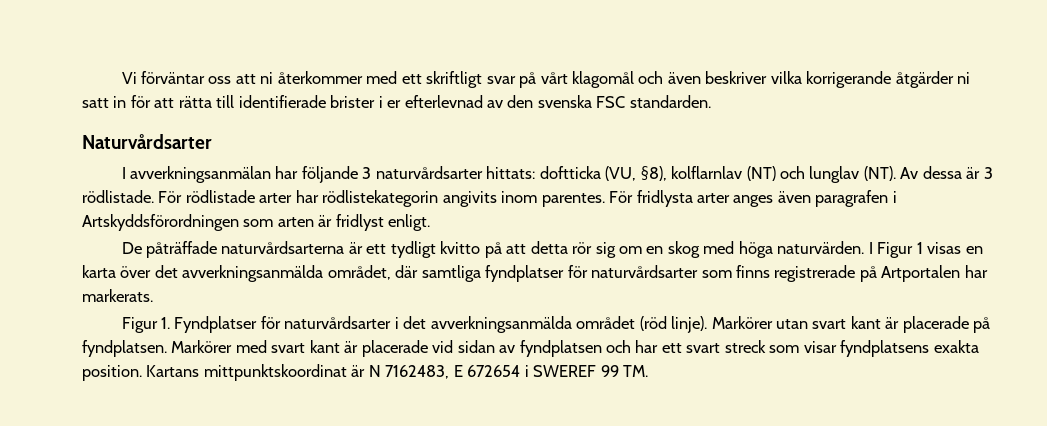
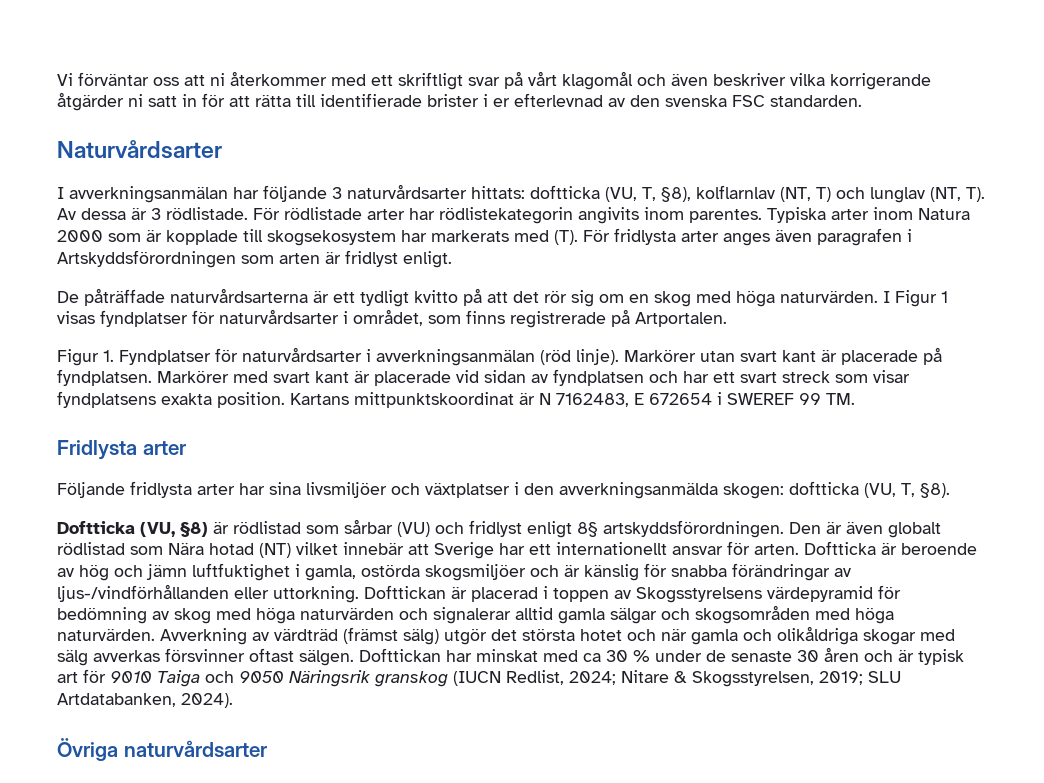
(637, 173) none -> [642,187,656,201] T,
[746,166,896,183] (NT) och lunglav (NT). -> [780,187,985,203] (NT, T) och lunglav (NT, T).
(605, 200) none -> [767,207,970,223] [57,229,578,246] Typiska arter inom Natura 2000 som är kopplade till skogsekosystem har markerats med (T).
[530,241,568,254] detta -> [513,291,539,303] det
[965,246,983,254] [82,265,481,282] en karta över det avverkningsanmälda området, där samtliga -> (95, 317) none
(699, 271) none -> [343,309,423,326] i området,
[881,265,988,282] [82,289,153,302] Artportalen har markerats. -> [635,312,727,327] Artportalen.
[403,316,636,333] det avverkningsanmälda området -> [376,349,535,366] avverkningsanmälan
(649, 371) none -> [57,440,186,460] [57,481,950,499] [57,519,941,538] [57,541,977,559] [57,563,851,581] [57,584,901,603] [57,605,894,624] [57,626,955,645] [57,647,964,666] [57,669,901,687] [57,693,233,708] [57,738,267,761] // Fridlysta arter // Följande fridlysta arter har sina livsmiljöer och växtplatser i den avverkningsanmälda skogen: doftticka (VU, T, §8). // Doftticka (VU, §8) är rödlistad som sårbar (VU) och fridlyst enligt 8§ artskyddsförordningen. Den är även globalt rödlistad som Nära hotad (NT) vilket innebär att Sverige har ett internationellt ansvar för arten. Doftticka är beroende av hög och jämn luftfuktighet i gamla, ostörda skogsmiljöer och är känslig för snabba förändringar av ljus-/vindförhållanden eller uttorkning. Dofttickan är placerad i toppen av Skogsstyrelsens värdepyramid för bedömning av skog med höga naturvärden och signalerar alltid gamla sälgar och skogsområden med höga naturvärden. Avverkning av värdträd (främst sälg) utgör det största hotet och när gamla och olikåldriga skogar med sälg avverkas försvinner oftast sälgen. Dofttickan har minskat med ca 30 % under de senaste 30 åren och är typisk art för 9010 Taiga och 9050 Näringsrik granskog (IUCN Redlist, 2024; Nitare & Skogsstyrelsen, 2019; SLU Artdatabanken, 2024). // Övriga naturvårdsarter

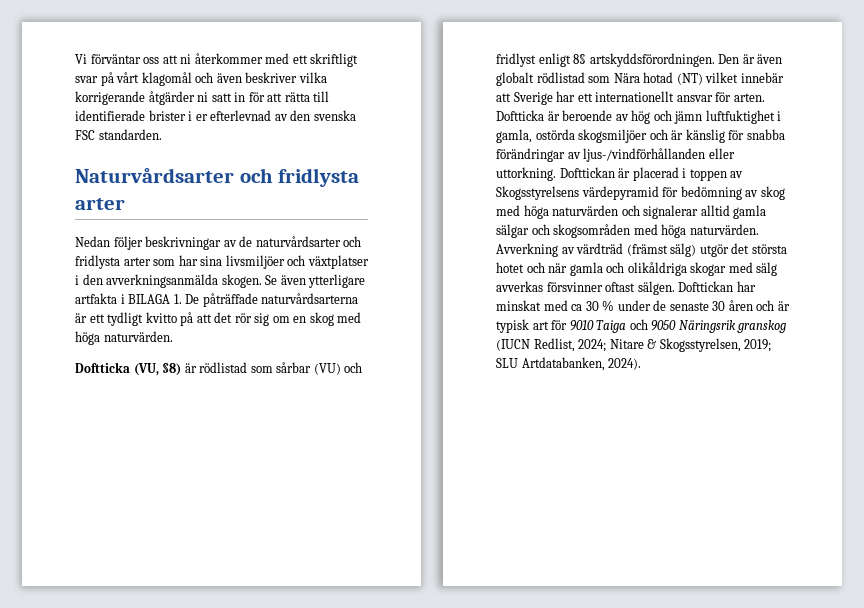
[57,184,985,203] [57,207,970,224] [57,228,912,246] [57,250,452,268] // I avverkningsanmälan har följande 3 naturvårdsarter hittats: doftticka (VU, T, §8), kolflarnlav (NT, T) och lunglav (NT, T). Av dessa är 3 rödlistade. För rödlistade arter har rödlistekategorin angivits inom parentes. Typiska arter inom Natura 2000 som är kopplade till skogsekosystem har markerats med (T). För fridlysta arter anges även paragrafen i Artskyddsförordningen som arten är fridlyst enligt. // -> [239,168,360,187] [75,198,125,210] [75,236,362,250] [75,255,369,269] [75,274,366,288] [75,293,182,304] och fridlysta arter // Nedan följer beskrivningar av de naturvårdsarter och fridlysta arter som har sina livsmiljöer och växtplatser i den avverkningsanmälda skogen. Se även ytterligare artfakta i BILAGA 1.
[883,290,948,307] [57,309,727,328] [57,347,942,366] [57,369,910,386] [57,391,855,408] [57,440,186,460] [57,481,950,499] I Figur 1 visas fyndplatser för naturvårdsarter i området, som finns registrerade på Artportalen. // Figur 1. Fyndplatser för naturvårdsarter i avverkningsanmälan (röd linje). Markörer utan svart kant är placerade på fyndplatsen. Markörer med svart kant är placerade vid sidan av fyndplatsen och har ett svart streck som visar fyndplatsens exakta position. Kartans mittpunktskoordinat är N 7162483, E 672654 i SWEREF 99 TM. // Fridlysta arter // Följande fridlysta arter har sina livsmiljöer och växtplatser i den avverkningsanmälda skogen: doftticka (VU, T, §8). -> (173, 336) none
[57,738,267,761] // Övriga naturvårdsarter -> (642, 364) none

